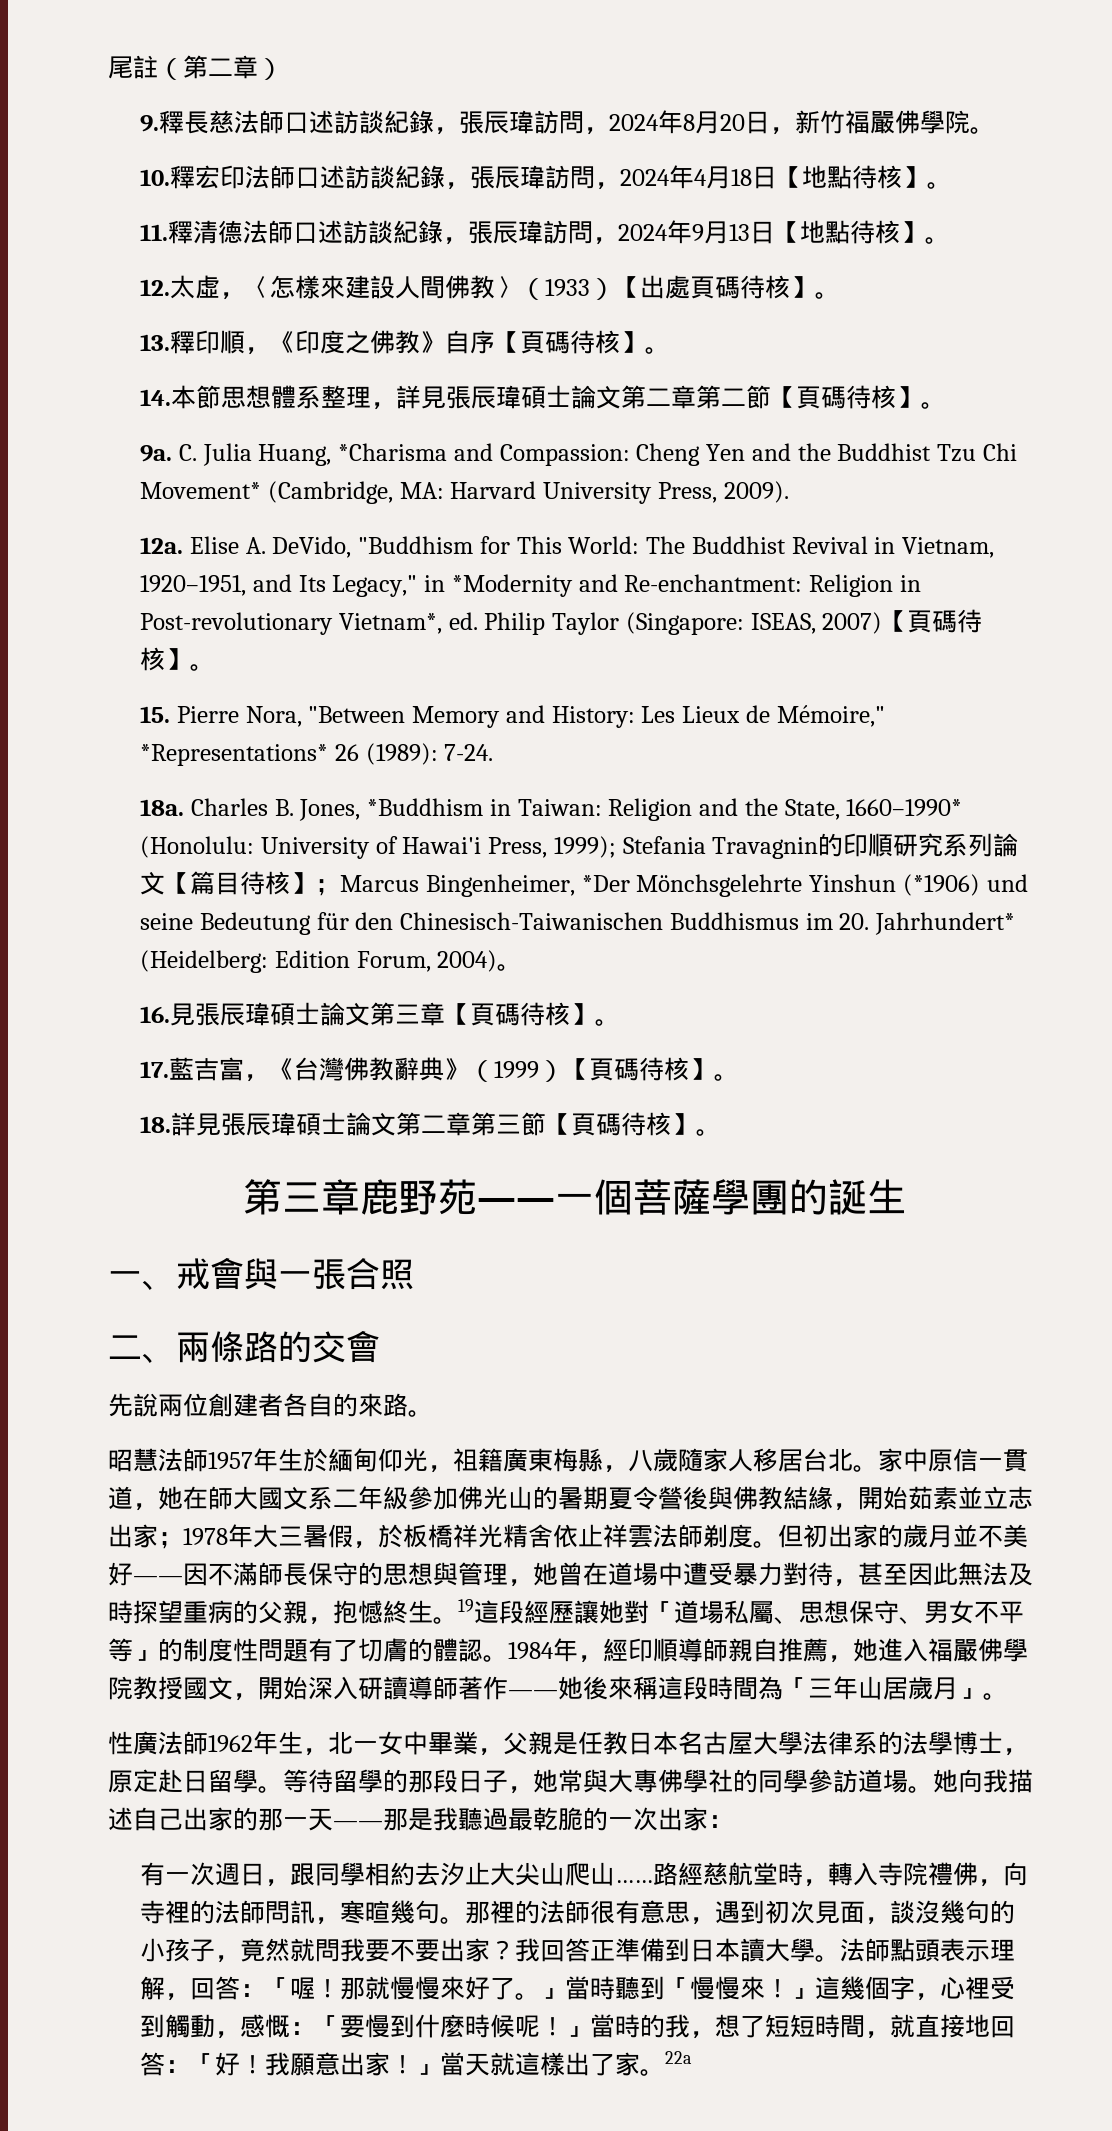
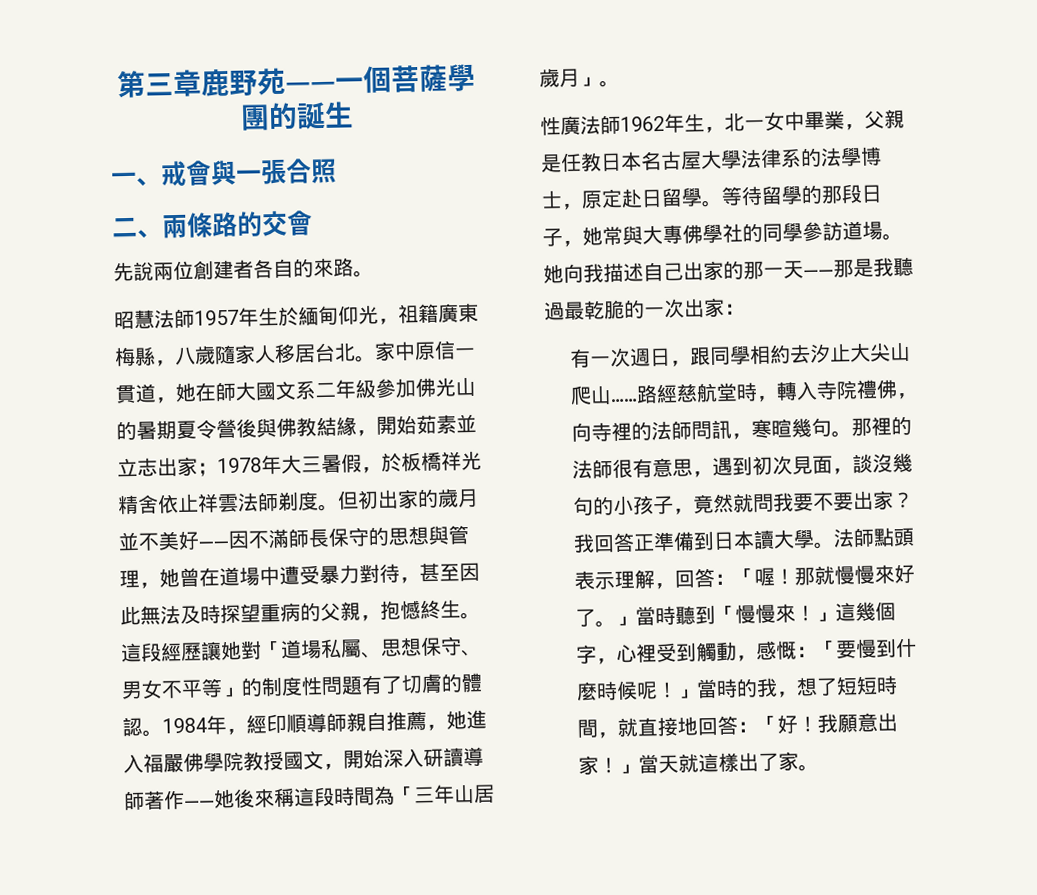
[108,55,283,80] [140,110,996,135] [140,165,953,190] [140,220,951,245] [140,275,841,300] [140,330,671,355] [140,385,947,410] [140,443,1017,466] [140,481,789,504] [140,536,995,558] [140,574,921,597] [140,609,983,635] [140,647,216,671] [140,705,885,728] [140,743,494,766] [140,798,963,821] [140,833,1019,859] [140,871,1028,897] [140,912,1016,935] [140,950,523,973] [140,1002,621,1026] [140,1057,740,1082] [140,1112,722,1136] 尾註（第二章） // 9.釋長慈法師口述訪談紀錄，張辰瑋訪問，2024年8月20日，新竹福嚴佛學院。 // 10.釋宏印法師口述訪談紀錄，張辰瑋訪問，2024年4月18日【地點待核】。 // 11.釋清德法師口述訪談紀錄，張辰瑋訪問，2024年9月13日【地點待核】。 // 12.太虛，〈怎樣來建設人間佛教〉（1933）【出處頁碼待核】。 // 13.釋印順，《印度之佛教》自序【頁碼待核】。 // 14.本節思想體系整理，詳見張辰瑋碩士論文第二章第二節【頁碼待核】。 // 9a. C. Julia Huang, *Charisma and Compassion: Cheng Yen and the Buddhist Tzu Chi Movement* (Cambridge, MA: Harvard University Press, 2009). // 12a. Elise A. DeVido, "Buddhism for This World: The Buddhist Revival in Vietnam, 1920–1951, and Its Legacy," in *Modernity and Re-enchantment: Religion in Post-revolutionary Vietnam*, ed. Philip Taylor (Singapore: ISEAS, 2007)【頁碼待核】。 // 15. Pierre Nora, "Between Memory and History: Les Lieux de Mémoire," *Representations* 26 (1989): 7-24. // 18a. Charles B. Jones, *Buddhism in Taiwan: Religion and the State, 1660–1990* (Honolulu: University of Hawai'i Press, 1999); Stefania Travagnin的印順研究系列論文【篇目待核】；Marcus Bingenheimer, *Der Mönchsgelehrte Yinshun (*1906) und seine Bedeutung für den Chinesisch-Taiwanischen Buddhismus im 20. Jahrhundert* (Heidelberg: Edition Forum, 2004)。 // 16.見張辰瑋碩士論文第三章【頁碼待核】。 // 17.藍吉富，《台灣佛教辭典》（1999）【頁碼待核】。 // 18.詳見張辰瑋碩士論文第二章第三節【頁碼待核】。 // -> (116, 84) none
[458,1599,474,1612] 19 -> (481, 615) none
[665,2051,693,2064] 22a -> (820, 767) none

